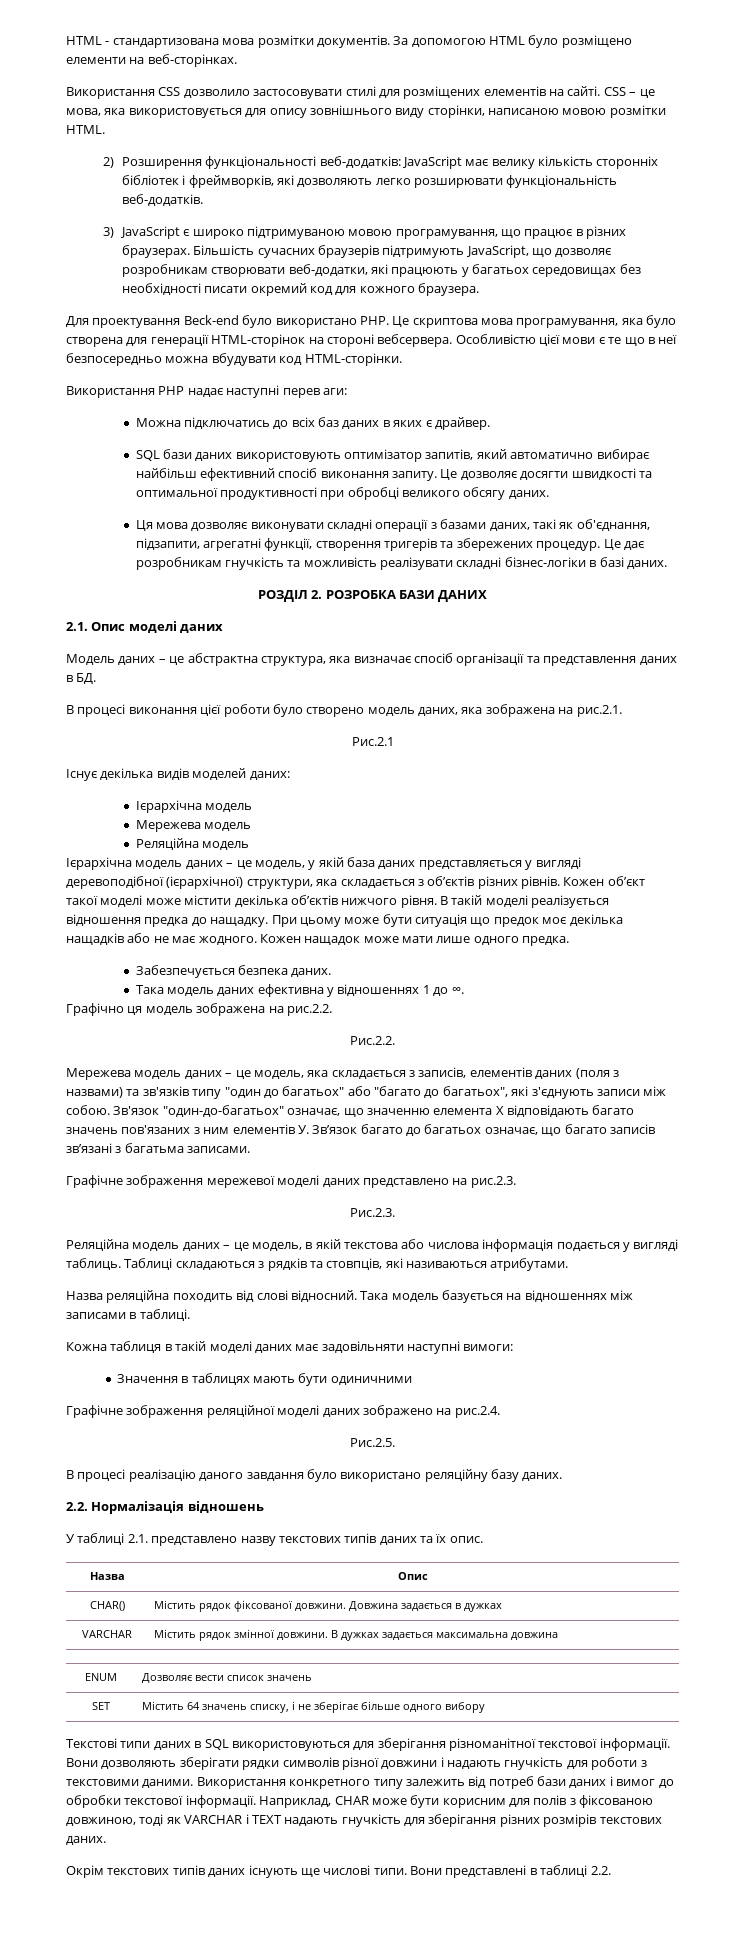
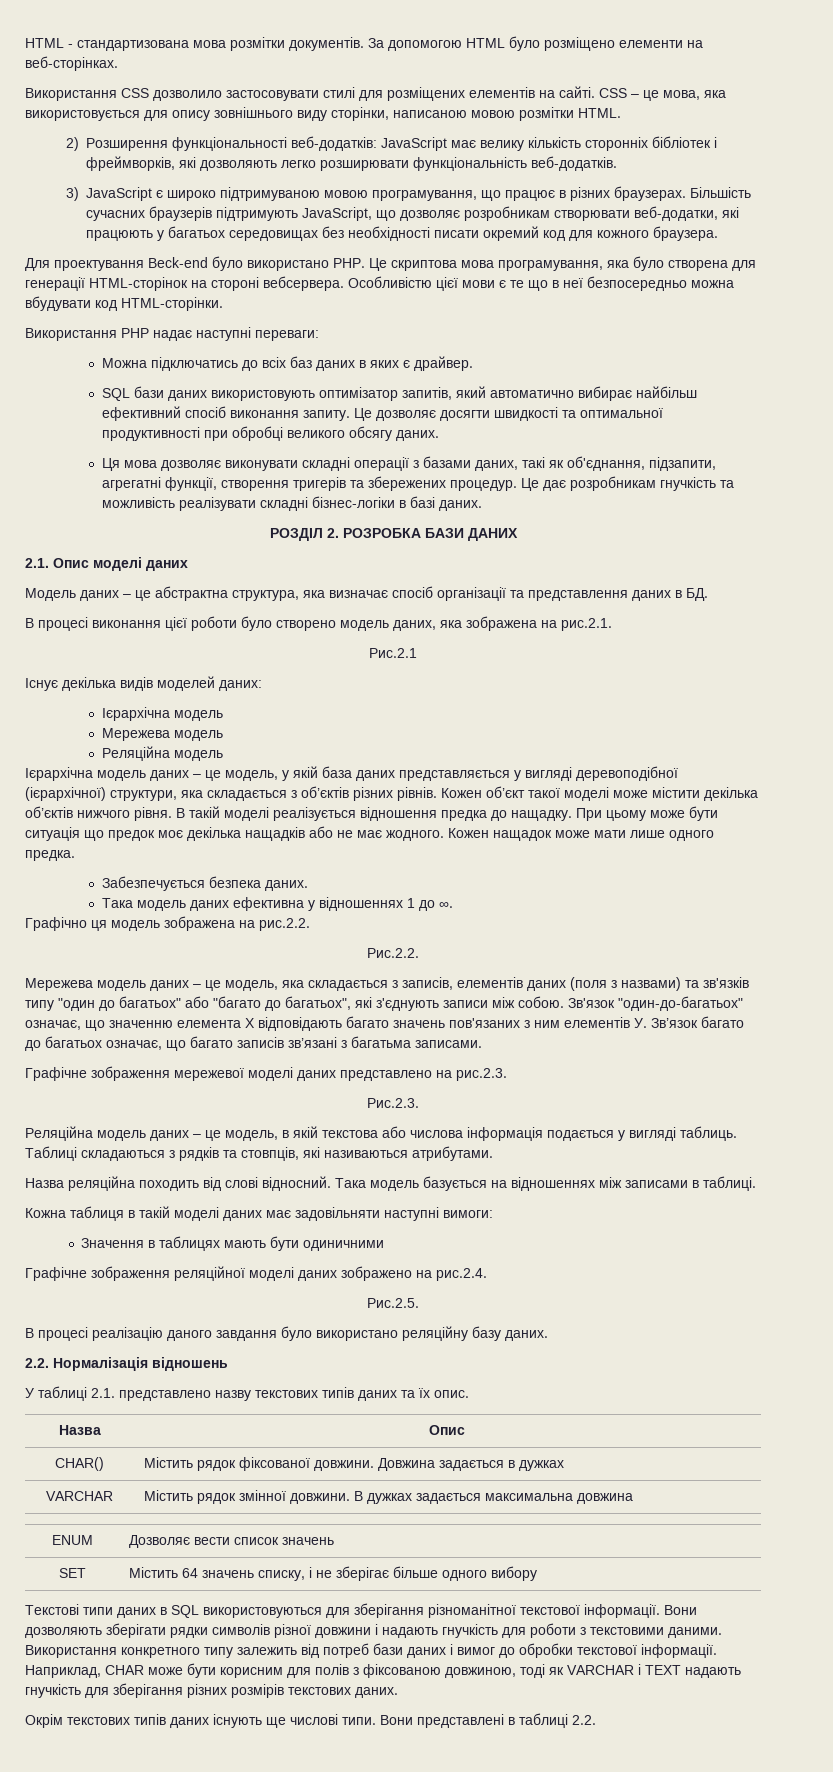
[282,388,347,398] перев аги: -> [255,330,319,341] переваги:

